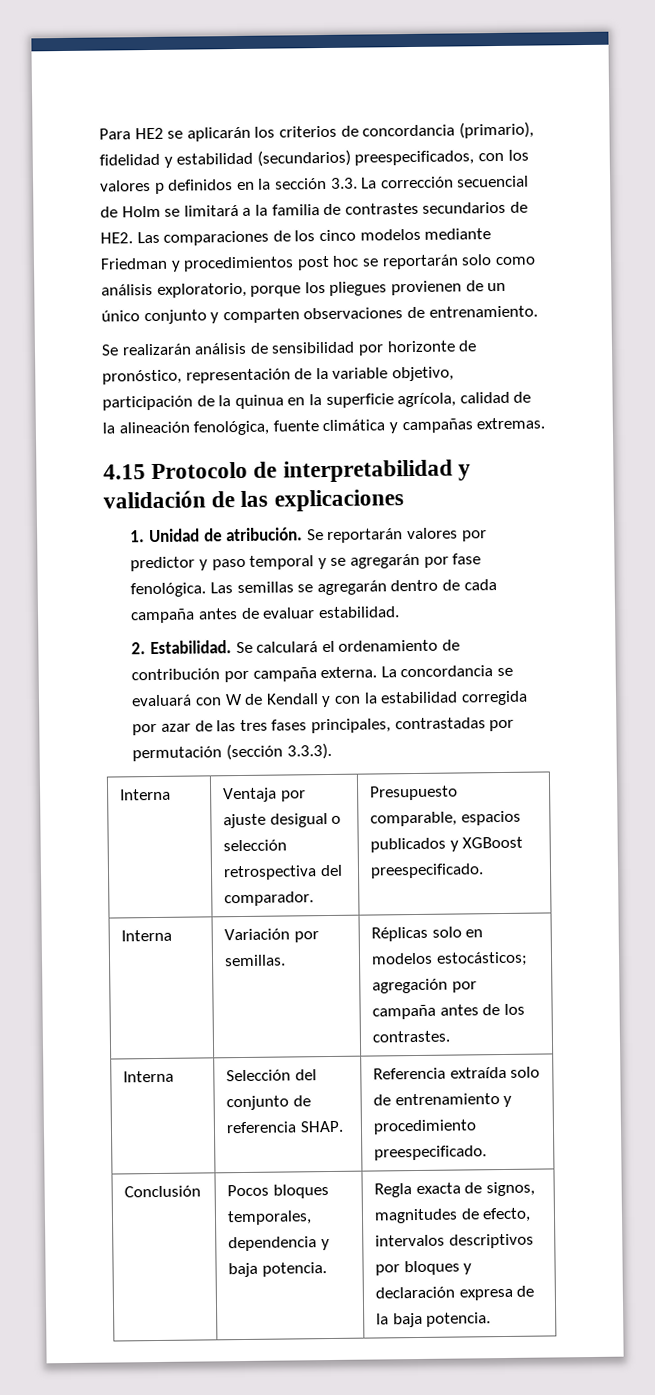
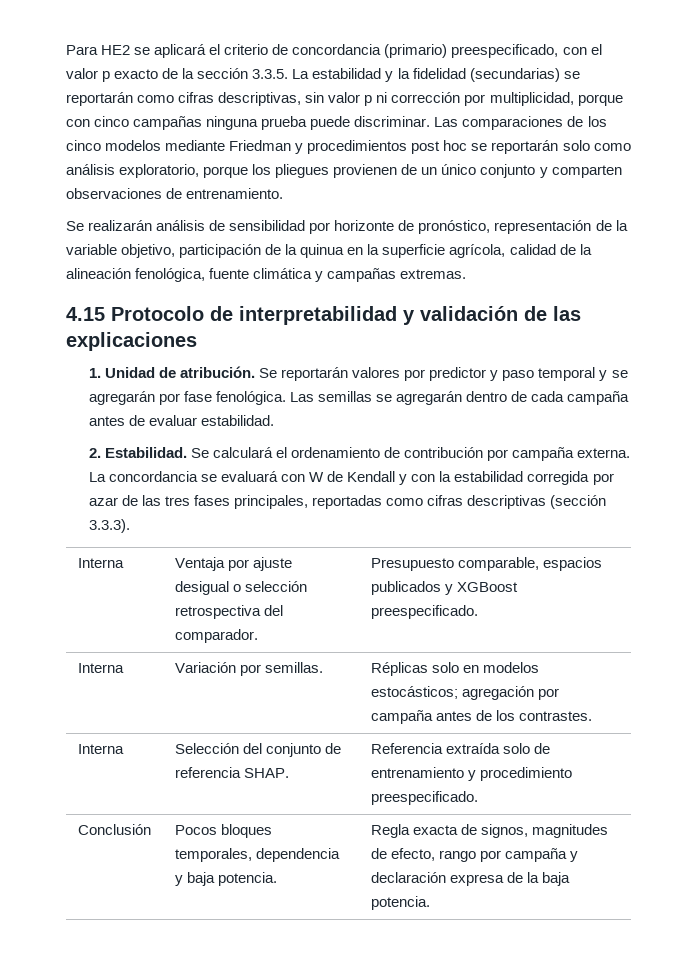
[186,121,534,142] [99,149,529,168] [100,175,530,194] [100,201,528,218] [100,232,133,244] aplicarán los criterios de concordancia (primario), fidelidad y estabilidad (secundarios) preespecificados, con los valores p definidos en la sección 3.3. La corrección secuencial de Holm se limitará a la familia de contrastes secundarios de HE2. -> [154,44,602,58] [66,68,580,82] [66,92,623,106] [66,116,431,130] aplicará el criterio de concordancia (primario) preespecificado, con el valor p exacto de la sección 3.3.5. La estabilidad y la fidelidad (secundarias) se reportarán como cifras descriptivas, sin valor p ni corrección por multiplicidad, porque con cinco campañas ninguna prueba puede discriminar.
[394,717,515,732] [132,746,223,762] contrastadas por permutación -> [312,495,547,509] reportadas como cifras descriptivas
[375,1233,534,1249] [375,1260,460,1276] intervalos descriptivos por bloques -> [438,848,567,862] rango por campaña

